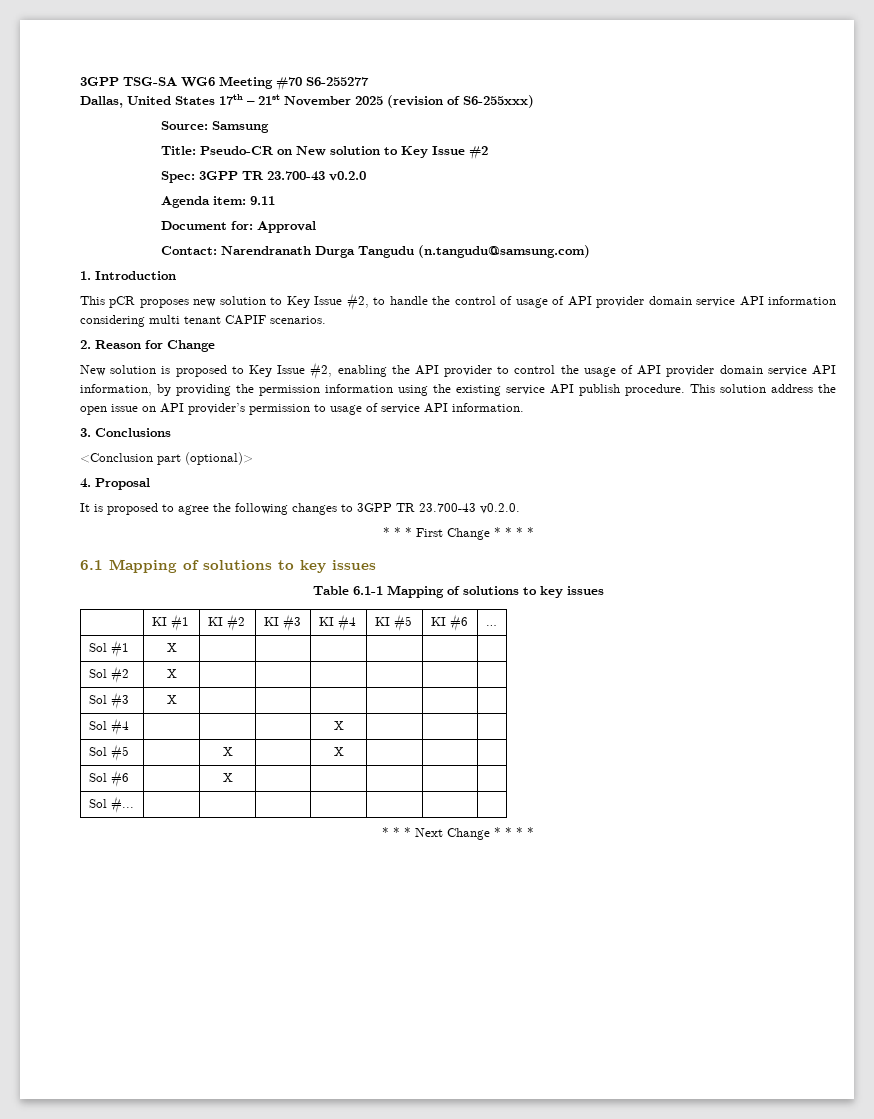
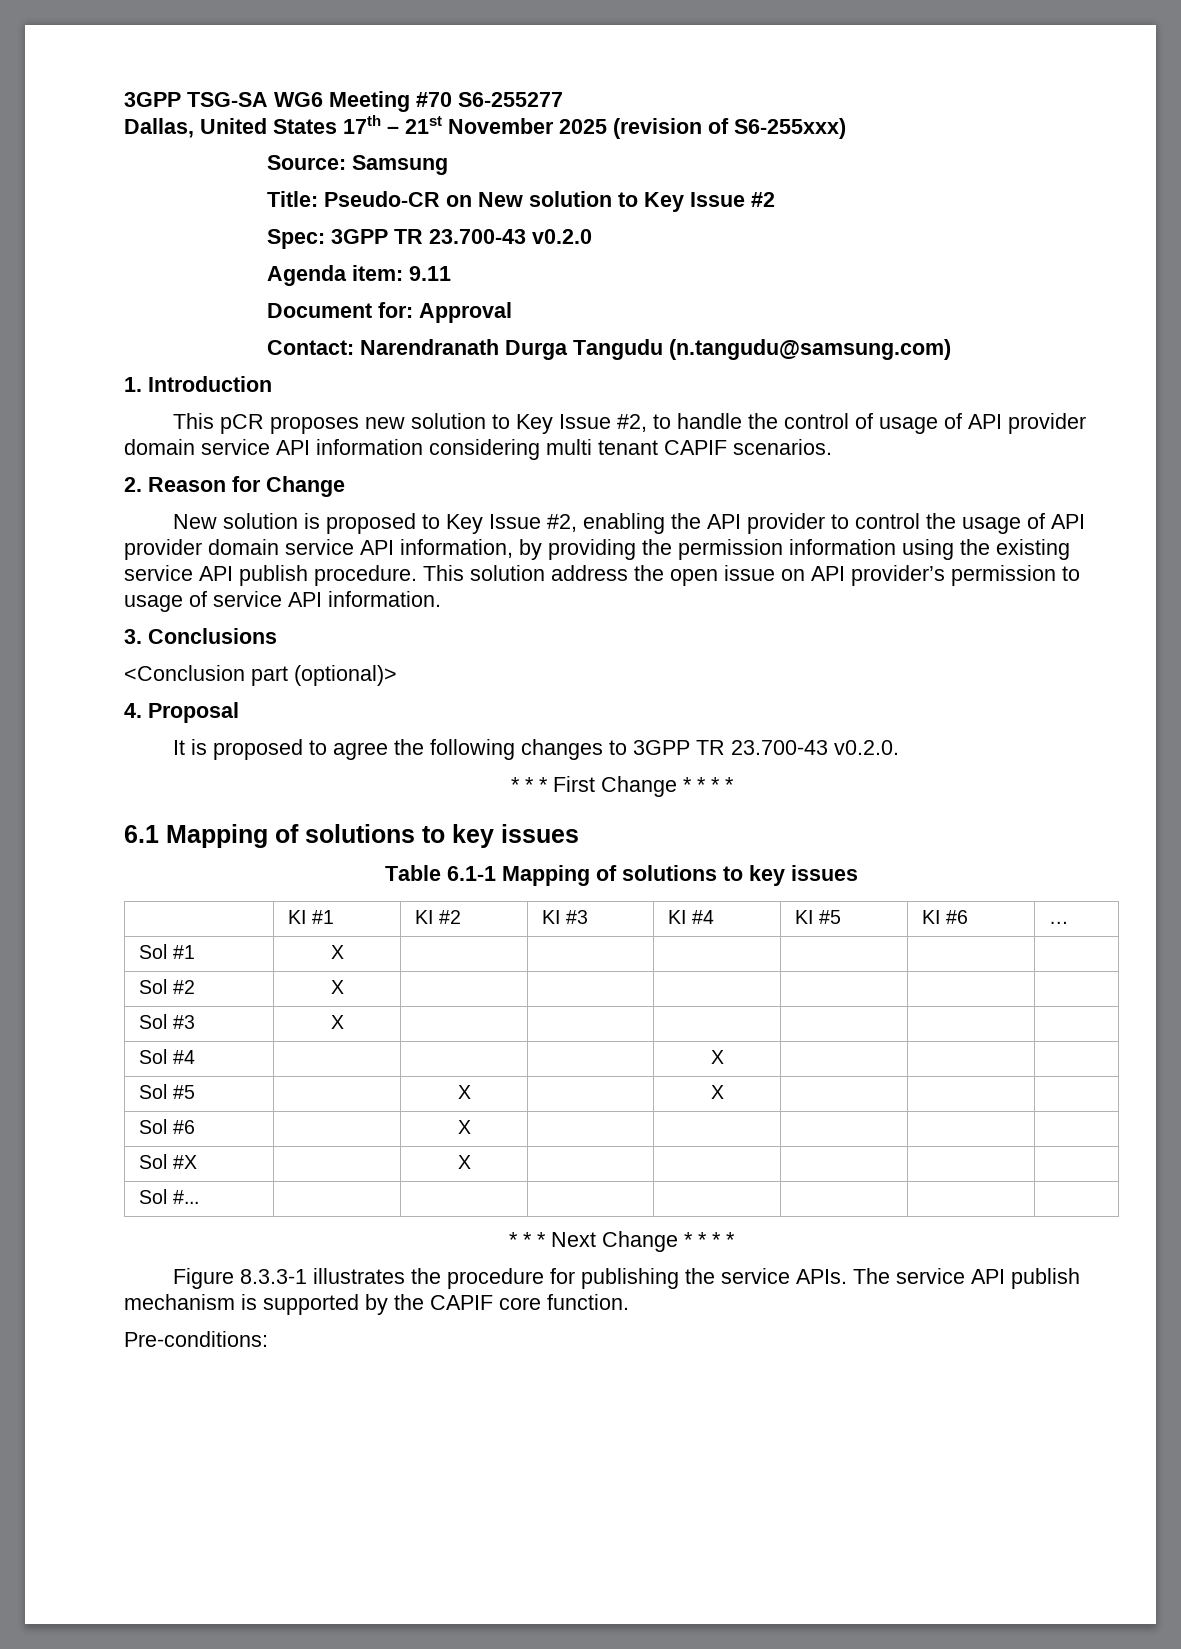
(233, 777) none -> [139,1154,197,1169] [457,1155,471,1169] // Sol #X | | X | | | | |
(534, 832) none -> [173,1268,1081,1289] [124,1294,629,1315] [124,1331,268,1347] // Figure 8.3.3-1 illustrates the procedure for publishing the service APIs. The service API publish mechanism is supported by the CAPIF core function. // Pre-conditions:

